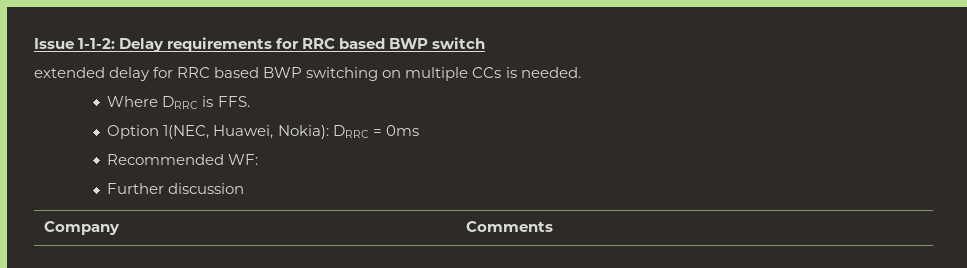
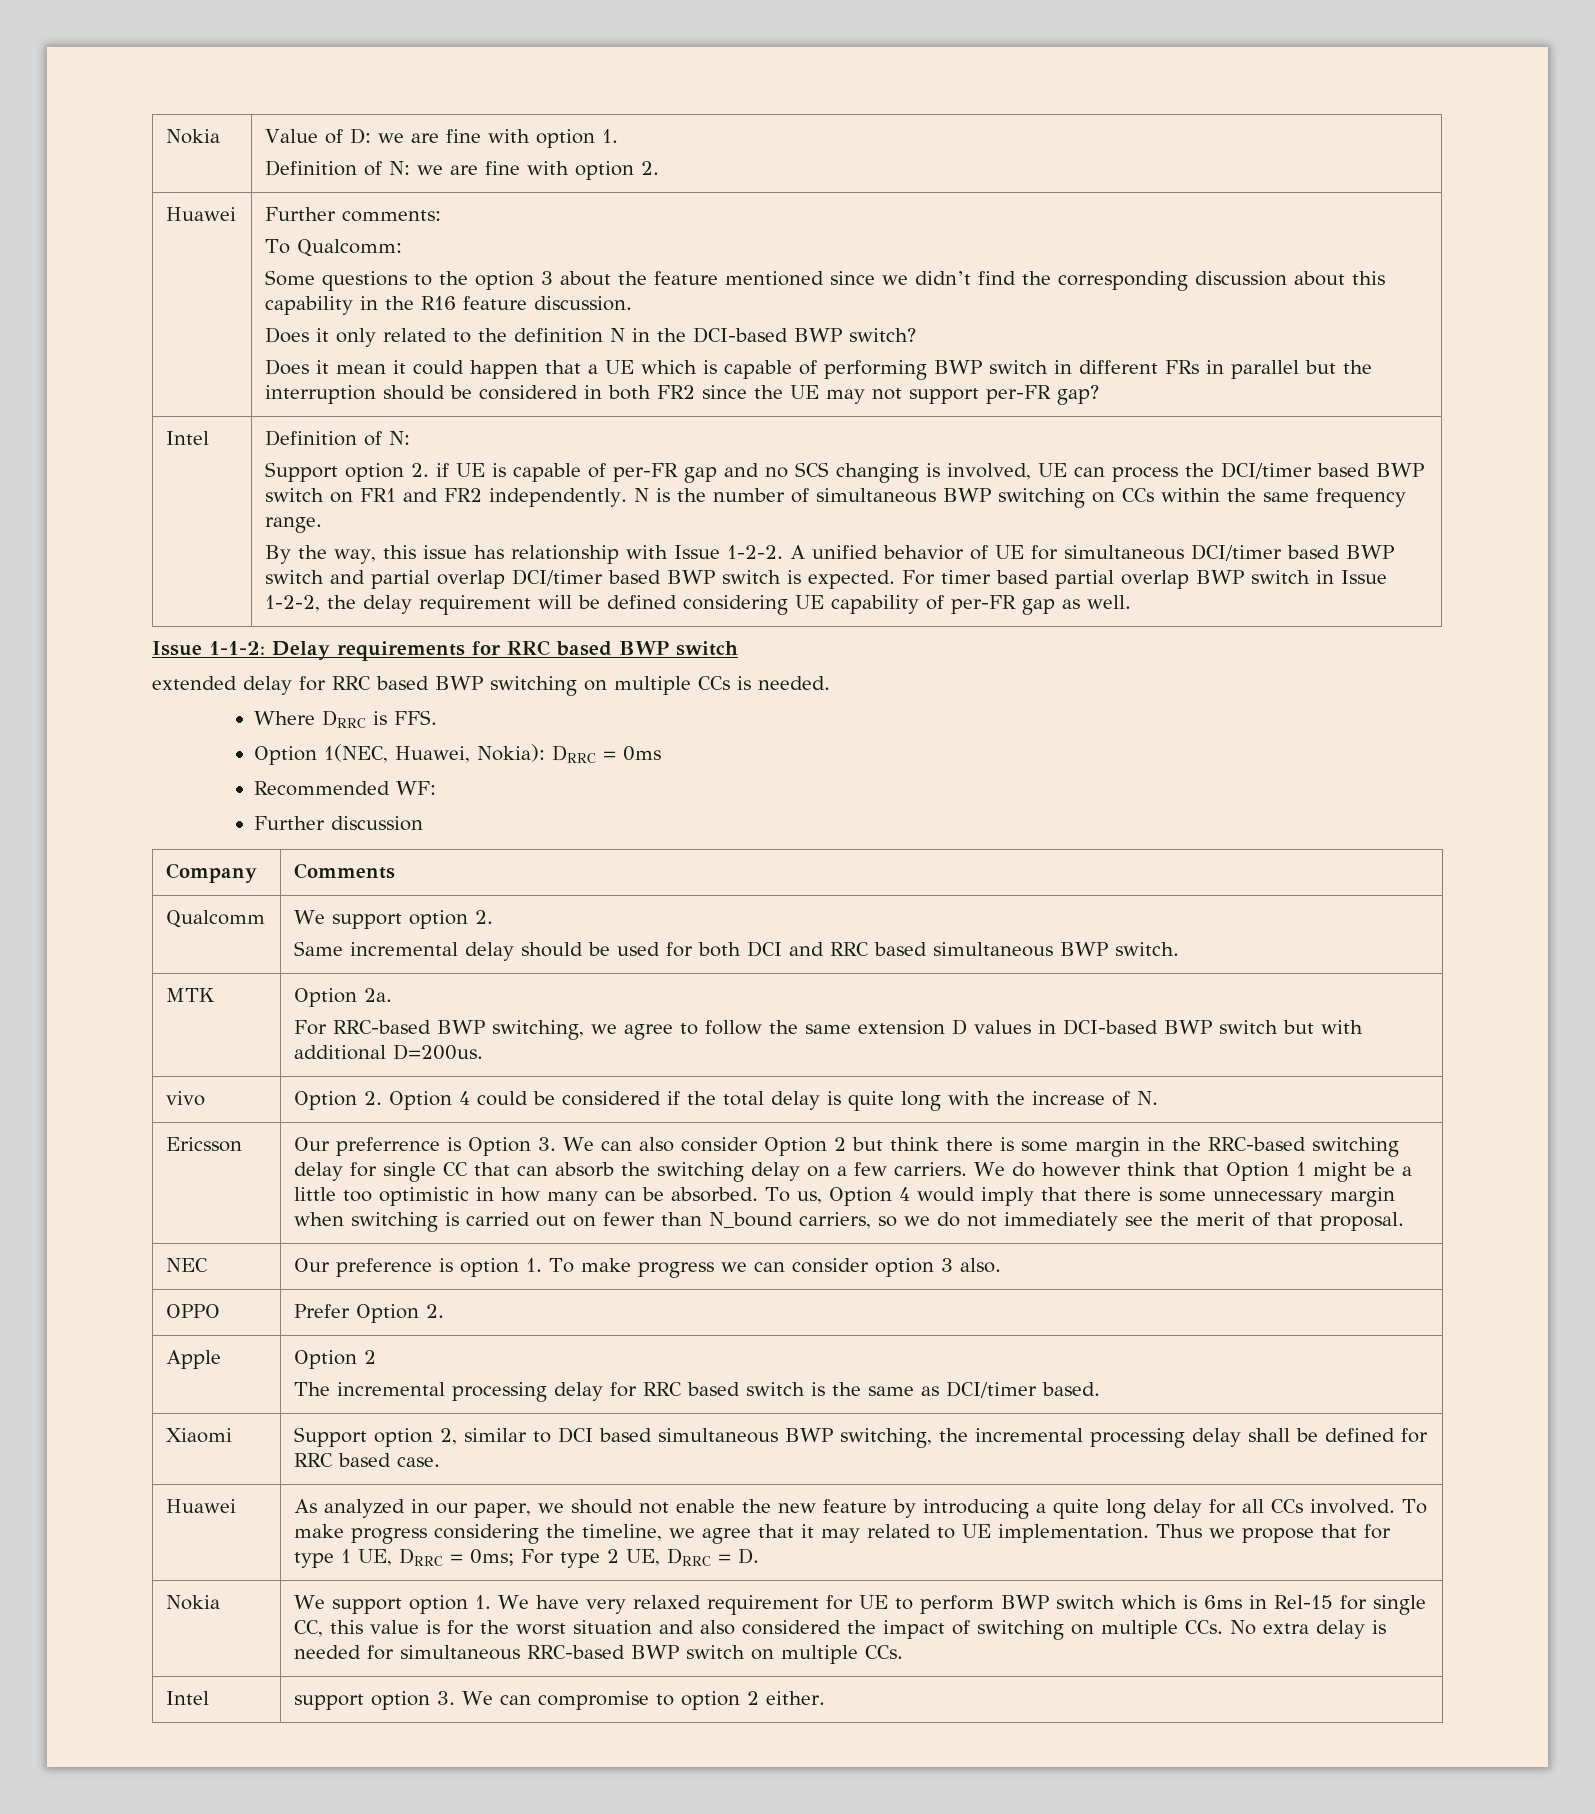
(34, 43) none -> [166,129,221,144] [265,128,619,148] [265,160,660,180] [166,207,237,221] [265,207,442,222] [265,239,403,257] [265,270,1386,291] [265,296,633,315] [265,327,917,347] [265,359,1373,380] [265,385,1100,405] [166,431,210,445] [265,430,411,446] [265,462,1425,483] [265,488,1407,508] [265,517,323,533] [265,544,1395,564] [265,569,1388,589] [265,595,1132,615] Nokia | Value of D: we are fine with option 1. // Definition of N: we are fine with option 2. // Huawei | Further comments: // To Qualcomm: // Some questions to the option 3 about the feature mentioned since we didn’t find the corresponding discussion about this capability in the R16 feature discussion. // Does it only related to the definition N in the DCI-based BWP switch? // Does it mean it could happen that a UE which is capable of performing BWP switch in different FRs in parallel but the interruption should be considered in both FR2 since the UE may not support per-FR gap? // Intel | Definition of N: // Support option 2. if UE is capable of per-FR gap and no SCS changing is involved, UE can process the DCI/timer based BWP switch on FR1 and FR2 independently. N is the number of simultaneous BWP switching on CCs within the same frequency range. // By the way, this issue has relationship with Issue 1-2-2. A unified behavior of UE for simultaneous DCI/timer based BWP switch and partial overlap DCI/timer based BWP switch is expected. For timer based partial overlap BWP switch in Issue 1-2-2, the delay requirement will be defined considering UE capability of per-FR gap as well. //
(554, 226) none -> [166,910,266,928] [294,910,494,929] [294,941,1180,961] [166,988,216,1002] [294,988,393,1007] [294,1019,1364,1040] [294,1044,484,1060] [166,1091,206,1106] [294,1091,1159,1111] [166,1137,243,1152] [294,1137,1400,1157] [294,1162,1413,1182] [294,1187,1396,1207] [294,1212,1405,1232] [166,1258,209,1272] [294,1258,1002,1278] [166,1304,221,1318] [294,1304,445,1323] [166,1350,222,1369] [294,1350,377,1369] [294,1381,1101,1402] [166,1428,233,1443] [294,1427,1429,1448] [294,1453,441,1467] [166,1499,237,1513] [294,1499,1428,1519] [294,1524,1392,1544] [294,1548,760,1568] [166,1595,221,1610] [294,1595,1427,1615] [294,1620,1387,1640] [294,1645,904,1664] [166,1691,210,1705] [294,1691,826,1710] // Qualcomm | We support option 2. // Same incremental delay should be used for both DCI and RRC based simultaneous BWP switch. // MTK | Option 2a. // For RRC-based BWP switching, we agree to follow the same extension D values in DCI-based BWP switch but with additional D=200us. // vivo | Option 2. Option 4 could be considered if the total delay is quite long with the increase of N. // Ericsson | Our preferrence is Option 3. We can also consider Option 2 but think there is some margin in the RRC-based switching delay for single CC that can absorb the switching delay on a few carriers. We do however think that Option 1 might be a little too optimistic in how many can be absorbed. To us, Option 4 would imply that there is some unnecessary margin when switching is carried out on fewer than N_bound carriers, so we do not immediately see the merit of that proposal. // NEC | Our preference is option 1. To make progress we can consider option 3 also. // OPPO | Prefer Option 2. // Apple | Option 2 // The incremental processing delay for RRC based switch is the same as DCI/timer based. // Xiaomi | Support option 2, similar to DCI based simultaneous BWP switching, the incremental processing delay shall be defined for RRC based case. // Huawei | As analyzed in our paper, we should not enable the new feature by introducing a quite long delay for all CCs involved. To make progress considering the timeline, we agree that it may related to UE implementation. Thus we propose that for type 1 UE, DRRC = 0ms; For type 2 UE, DRRC = D. // Nokia | We support option 1. We have very relaxed requirement for UE to perform BWP switch which is 6ms in Rel-15 for single CC, this value is for the worst situation and also considered the impact of switching on multiple CCs. No extra delay is needed for simultaneous RRC-based BWP switch on multiple CCs. // Intel | support option 3. We can compromise to option 2 either.

